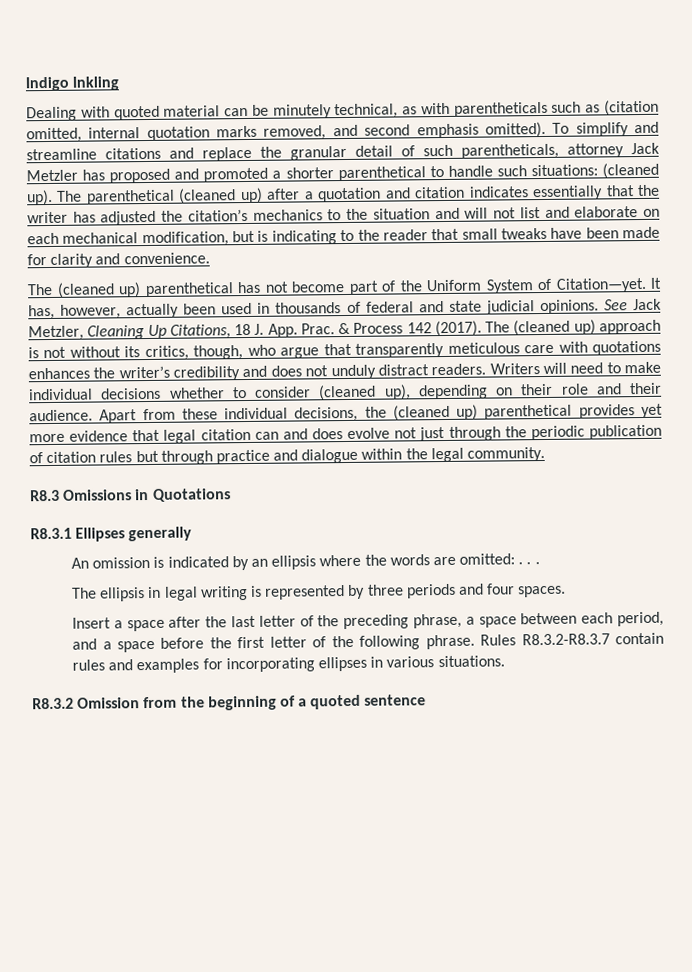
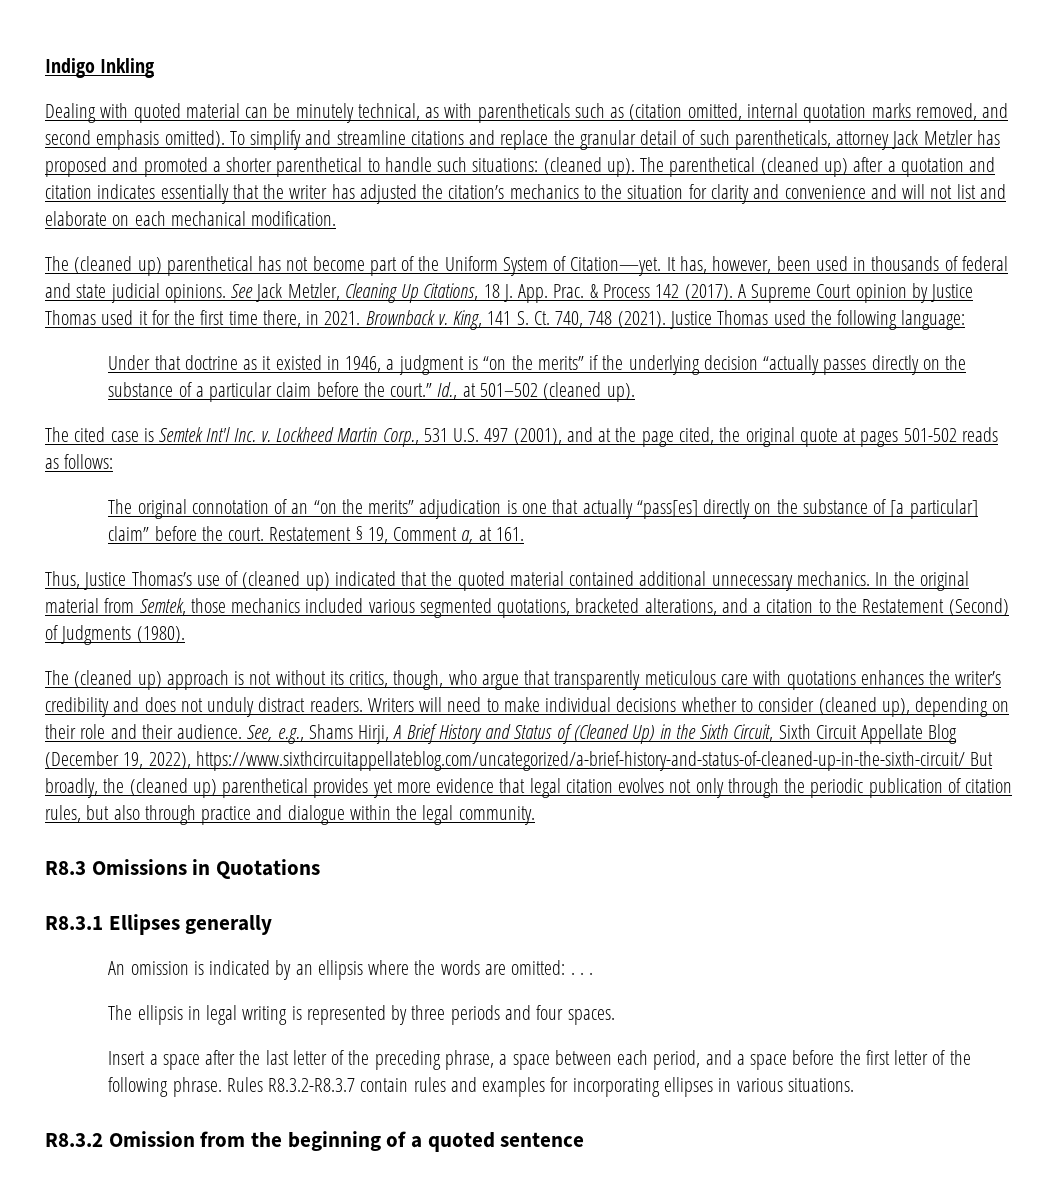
(430, 214) none -> [688,184,866,204] for clarity and convenience
[141,226,660,247] [27,252,210,268] modification, but is indicating to the reader that small tweaks have been made for clarity and convenience. -> [251,211,337,226] modification.
[126,303,180,319] actually -> (772, 265) none
(482, 328) none -> [737,283,974,303] [45,310,966,330] [108,355,967,375] [108,382,635,402] [45,427,998,447] [45,454,114,469] [108,499,978,519] [108,526,524,544] [45,571,969,591] [45,598,1009,618] [45,625,185,645] A Supreme Court opinion by Justice Thomas used it for the first time there, in 2021. Brownback v. King, 141 S. Ct. 740, 748 (2021). Justice Thomas used the following language: // Under that doctrine as it existed in 1946, a judgment is “on the merits” if the underlying decision “actually passes directly on the substance of a particular claim before the court.” Id., at 501–502 (cleaned up). // The cited case is Semtek Int'l Inc. v. Lockheed Martin Corp., 531 U.S. 497 (2001), and at the page cited, the original quote at pages 501-502 reads as follows: // The original connotation of an “on the merits” adjudication is one that actually “pass[es] directly on the substance of [a particular] claim” before the court. Restatement § 19, Comment a, at 161. // Thus, Justice Thomas’s use of (cleaned up) indicated that the quoted material contained additional unnecessary mechanics. In the original material from Semtek, those mechanics included various segmented quotations, bracketed alterations, and a citation to the Restatement (Second) of Judgments (1980). //
[99,406,359,424] Apart from these individual decisions, -> [247,724,958,744] [45,751,994,771] [45,778,98,798] See, e.g., Shams Hirji, A Brief History and Status of (Cleaned Up) in the Sixth Circuit, Sixth Circuit Appellate Blog (December 19, 2022), https://www.sixthcircuitappellateblog.com/uncategorized/a-brief-history-and-status-of-cleaned-up-in-the-sixth-circuit/ But broadly,
[254,426,446,442] can and does evolve not just -> [618,778,724,798] evolves not only
[99,450,159,463] rules but -> [45,805,140,823] rules, but also

